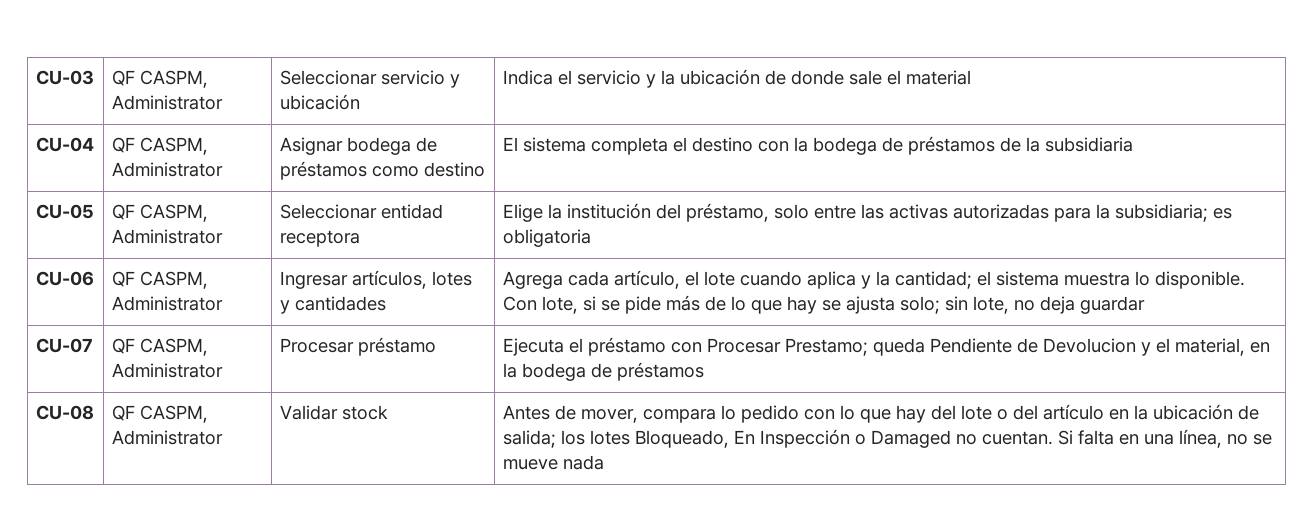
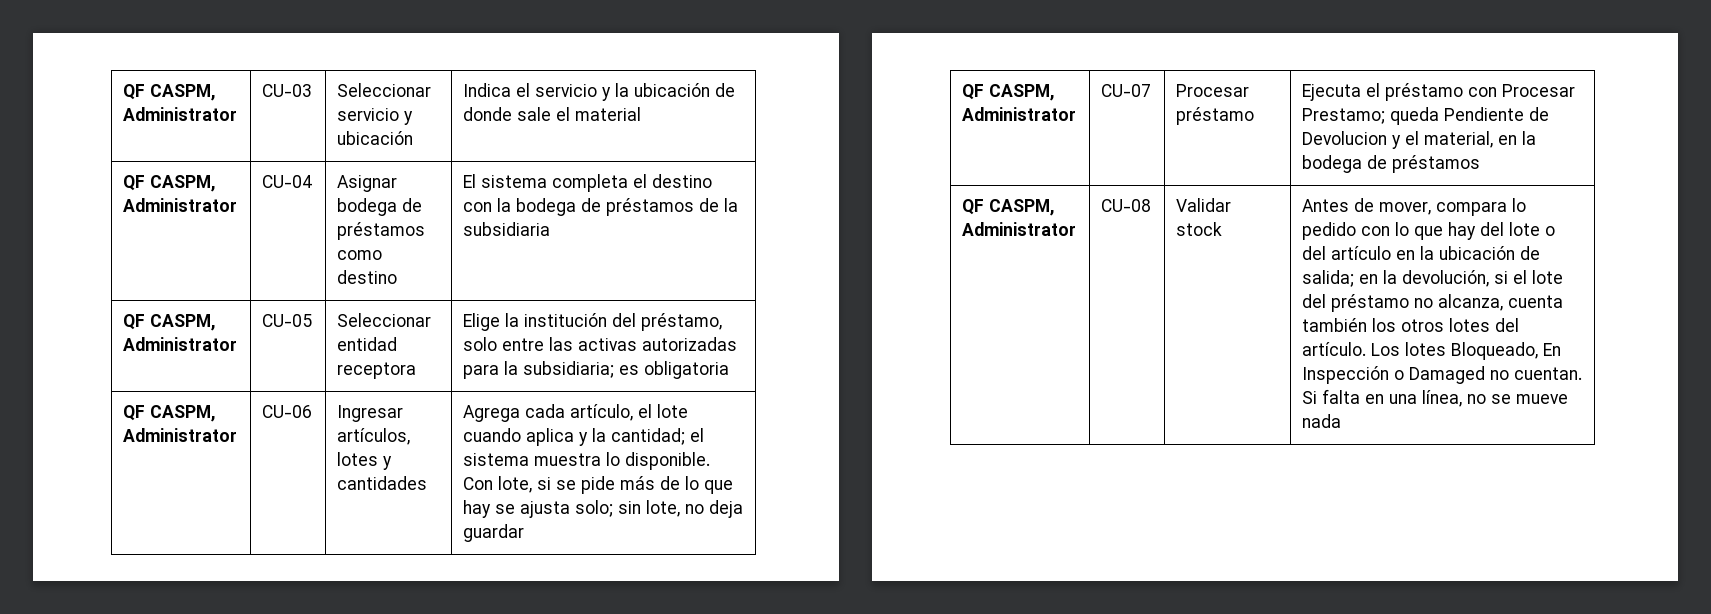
[35,70,94,85] [111,70,208,88] [111,95,223,110] CU-03 | QF CASPM, Administrator -> [122,84,216,101] [122,107,237,121] [261,84,312,97] QF CASPM, Administrator | CU-03
[35,137,94,152] [111,137,208,155] [111,162,223,177] CU-04 | QF CASPM, Administrator -> [122,175,216,192] [122,198,237,212] [261,175,312,188] QF CASPM, Administrator | CU-04
[35,204,94,219] [111,204,208,222] [111,229,223,244] CU-05 | QF CASPM, Administrator -> [122,314,216,331] [122,337,237,351] [261,314,312,327] QF CASPM, Administrator | CU-05
[35,271,94,286] [111,271,208,289] [111,296,223,311] CU-06 | QF CASPM, Administrator -> [122,405,216,422] [122,428,237,442] [261,405,312,418] QF CASPM, Administrator | CU-06
[35,338,93,353] [111,338,208,356] [111,363,223,378] CU-07 | QF CASPM, Administrator -> [961,84,1055,101] [961,107,1076,121] [1100,84,1151,97] QF CASPM, Administrator | CU-07
[35,405,94,420] [111,405,208,423] [111,430,223,445] CU-08 | QF CASPM, Administrator -> [961,199,1055,216] [961,222,1076,236] [1100,199,1151,212] QF CASPM, Administrator | CU-08
[560,430,585,445] los -> [1358,270,1563,287] [1301,294,1563,312] [1301,318,1519,332] [1301,342,1400,356] en la devolución, si el lote del préstamo no alcanza, cuenta también los otros lotes del artículo. Los

